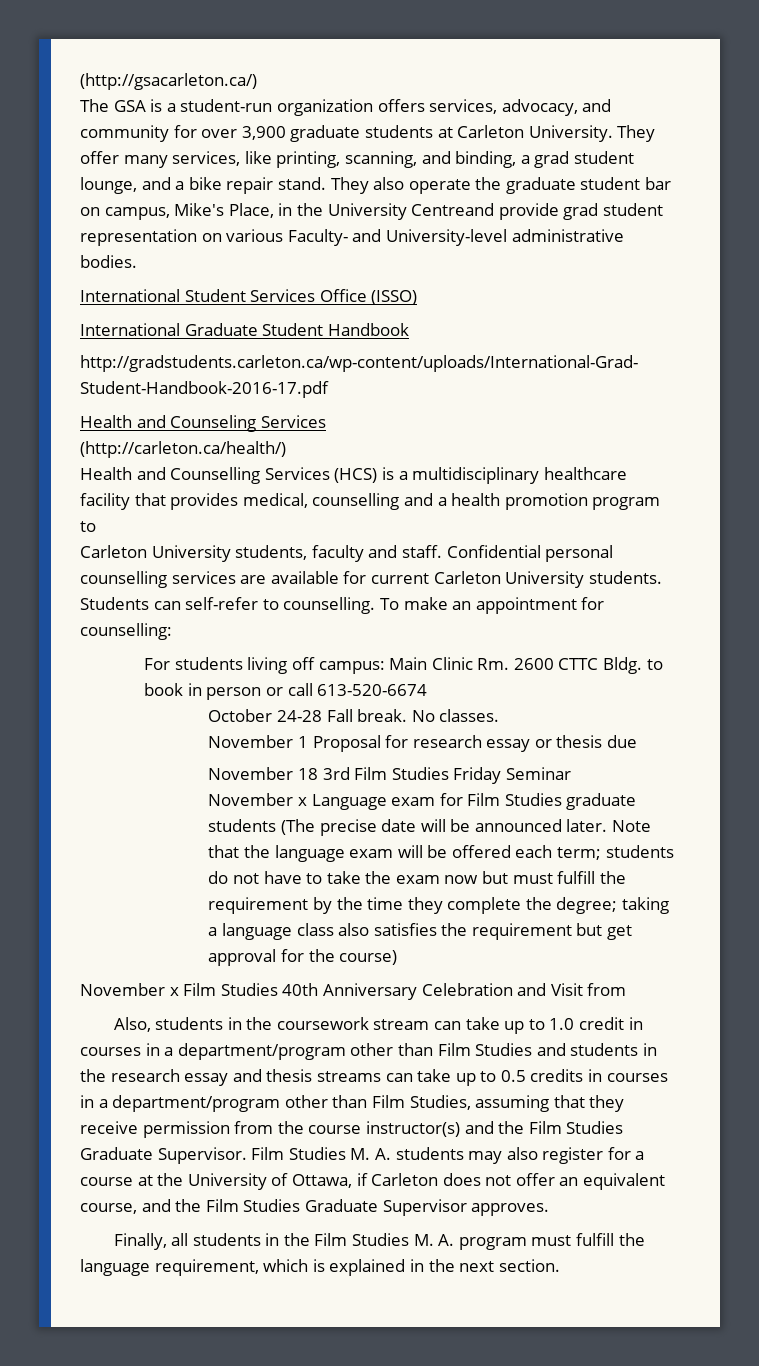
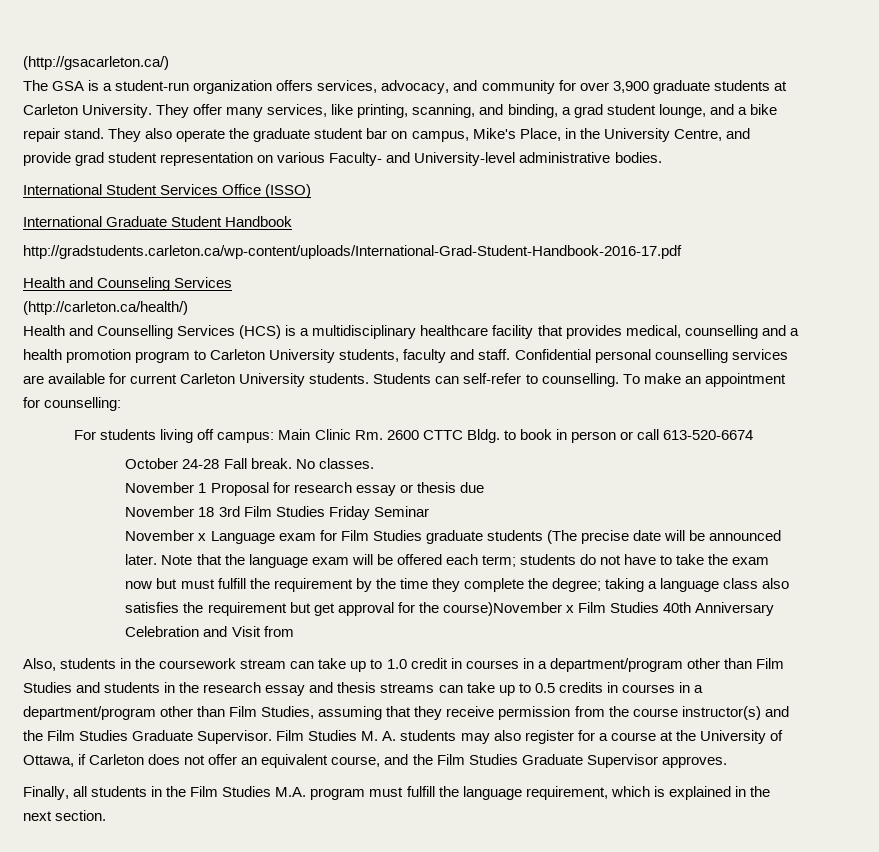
[411,203,495,216] Centreand -> [673,128,750,141] Centre, and
(96, 526) // -> (207, 355) none
[339,950,398,965] [80,983,165,996] course) // November -> [442,602,562,616] course)November
[413,1234,455,1246] M. A. -> [275,787,307,797] M.A.

